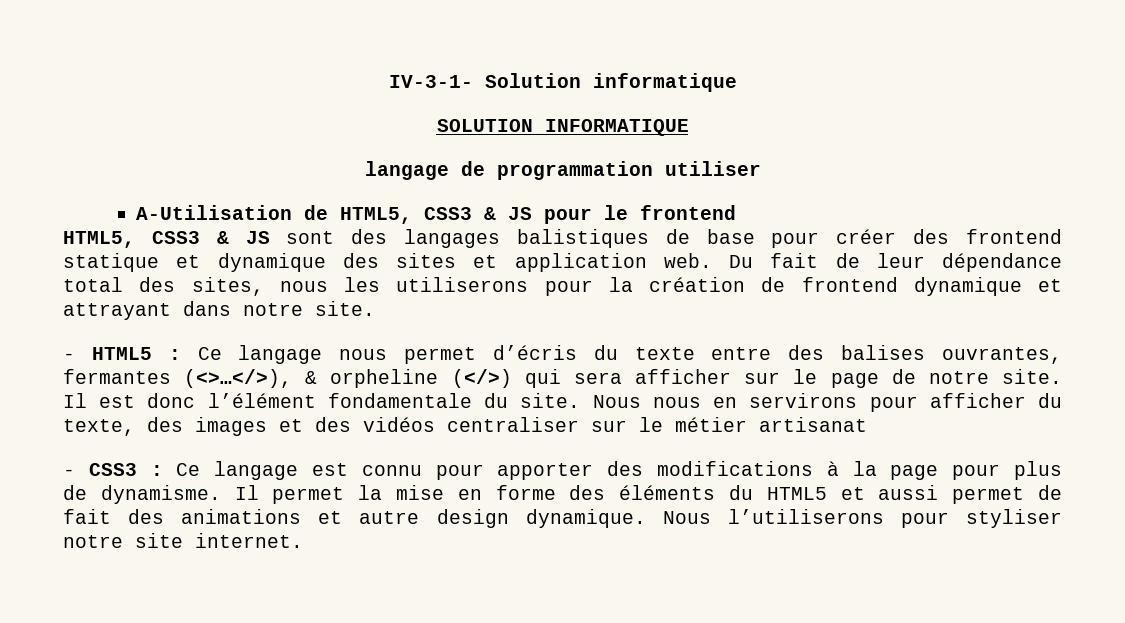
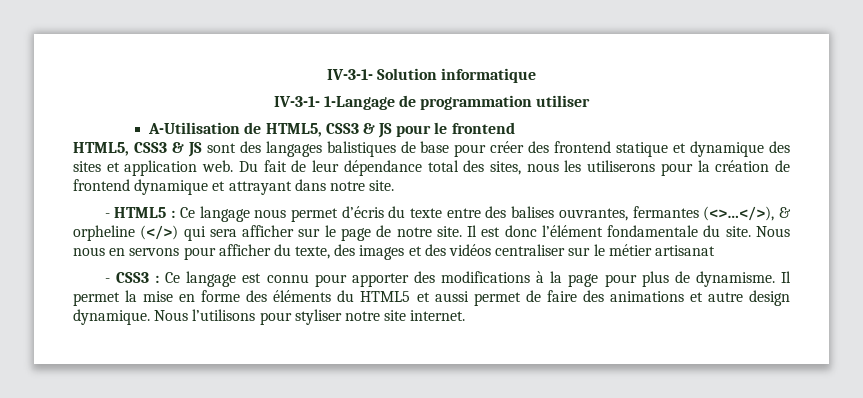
[436,119,689,136] [364,161,449,180] SOLUTION INFORMATIQUE // langage -> [273,96,395,110] IV-3-1- 1-Langage
[749,393,858,408] servirons -> [129,248,180,256] servons
[63,509,111,524] fait -> [546,290,577,302] faire
[727,509,884,524] l’utiliserons -> [192,309,256,321] l’utilisons

